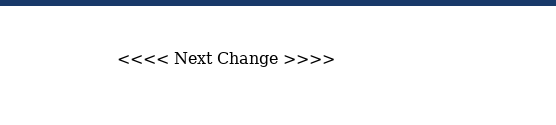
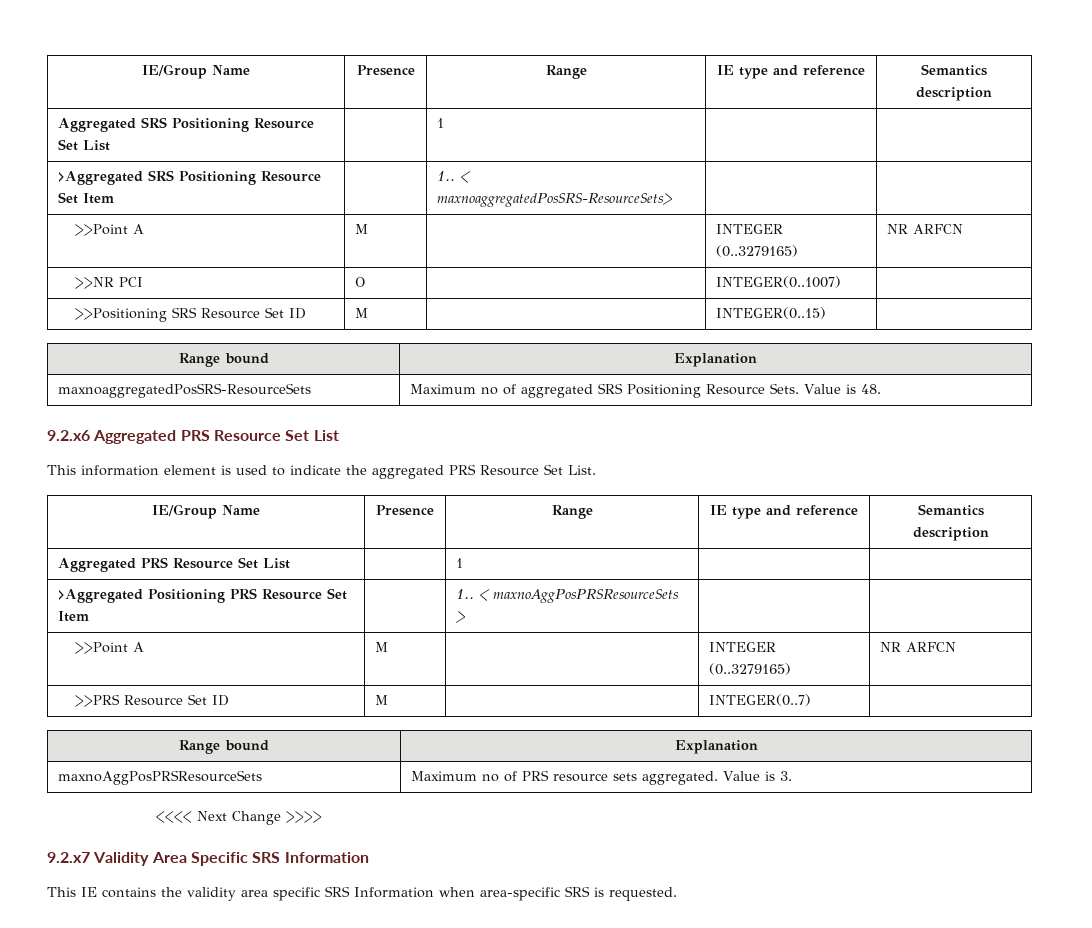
[117,52,336,67] <<<< Next Change >>>> -> [142,64,250,79] [356,65,415,76] [545,65,587,79] [717,65,865,79] [921,64,987,76] [916,87,992,101] [58,117,315,132] [58,139,111,151] [437,118,445,128] [58,170,322,185] [58,192,115,204] [437,171,472,183] [437,193,674,207] [74,224,144,236] [355,224,369,234] [716,224,784,234] [716,245,799,257] [887,224,964,234] [74,277,143,289] [355,277,366,287] [716,276,842,288] [74,307,306,322] [355,308,369,318] [716,307,827,319] [178,353,269,367] [674,353,757,367] [58,383,312,398] [410,383,882,398] [47,430,339,444] [47,464,596,479] [152,504,260,519] [376,505,434,516] [551,505,593,519] [710,505,858,519] [917,504,984,516] [912,527,989,541] [58,557,291,572] [456,558,464,568] [58,588,348,603] [58,611,90,622] [456,589,680,603] [456,611,467,623] [74,642,144,654] [375,642,389,652] [709,642,777,652] [709,663,792,675] [880,642,957,652] [74,694,229,707] [375,695,389,705] [709,694,812,706] [179,740,269,754] [674,740,758,754] [58,770,263,785] [411,770,793,785] [156,811,323,825] [47,852,369,866] [47,886,677,901] IE/Group Name | Presence | Range | IE type and reference | Semantics description // Aggregated SRS Positioning Resource Set List | | 1 | | // >Aggregated SRS Positioning Resource Set Item | | 1.. < maxnoaggregatedPosSRS-ResourceSets> | | // >>Point A | M | | INTEGER (0..3279165) | NR ARFCN // >>NR PCI | O | | INTEGER(0..1007) | // >>Positioning SRS Resource Set ID | M | | INTEGER(0..15) | // Range bound | Explanation // maxnoaggregatedPosSRS-ResourceSets | Maximum no of aggregated SRS Positioning Resource Sets. Value is 48. // 9.2.x6 Aggregated PRS Resource Set List // This information element is used to indicate the aggregated PRS Resource Set List. // IE/Group Name | Presence | Range | IE type and reference | Semantics description // Aggregated PRS Resource Set List | | 1 | | // >Aggregated Positioning PRS Resource Set Item | | 1.. < maxnoAggPosPRSResourceSets > | | // >>Point A | M | | INTEGER (0..3279165) | NR ARFCN // >>PRS Resource Set ID | M | | INTEGER(0..7) | // Range bound | Explanation // maxnoAggPosPRSResourceSets | Maximum no of PRS resource sets aggregated. Value is 3. // <<<< Next Change >>>> // 9.2.x7 Validity Area Specific SRS Information // This IE contains the validity area specific SRS Information when area-specific SRS is requested.

